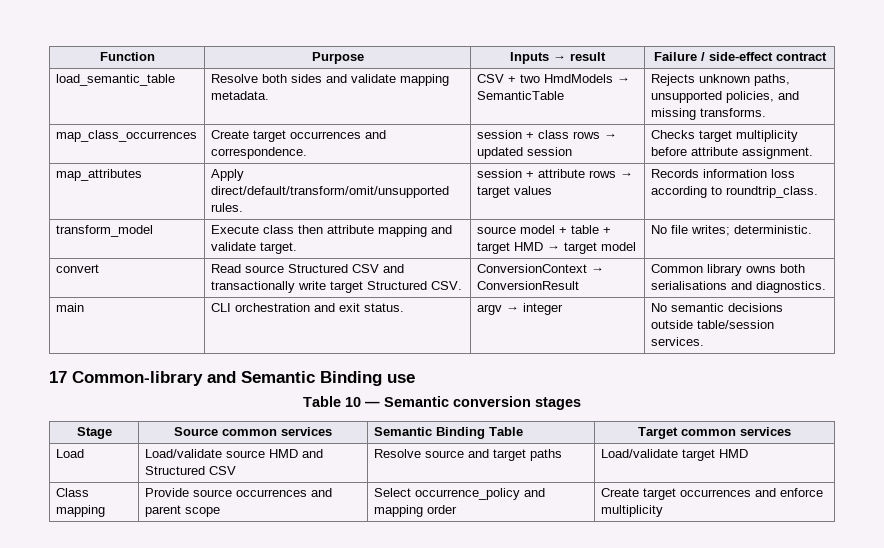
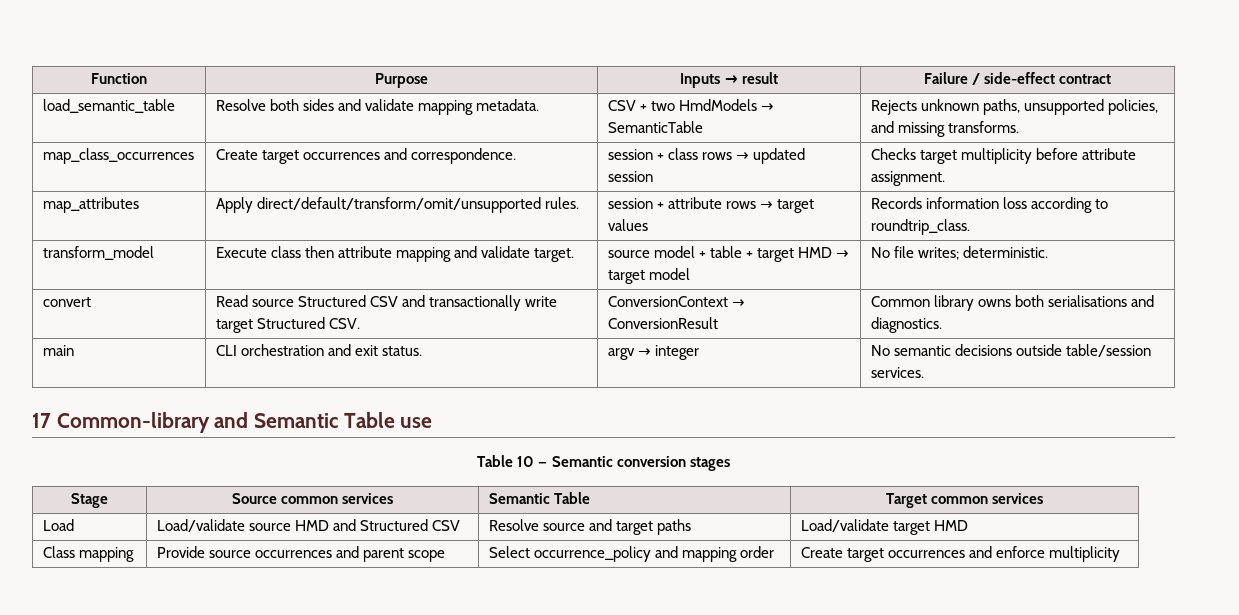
[320,371,382,386] Binding -> [343,412,395,428] Table
[435,427,485,439] Binding -> (550, 498) none

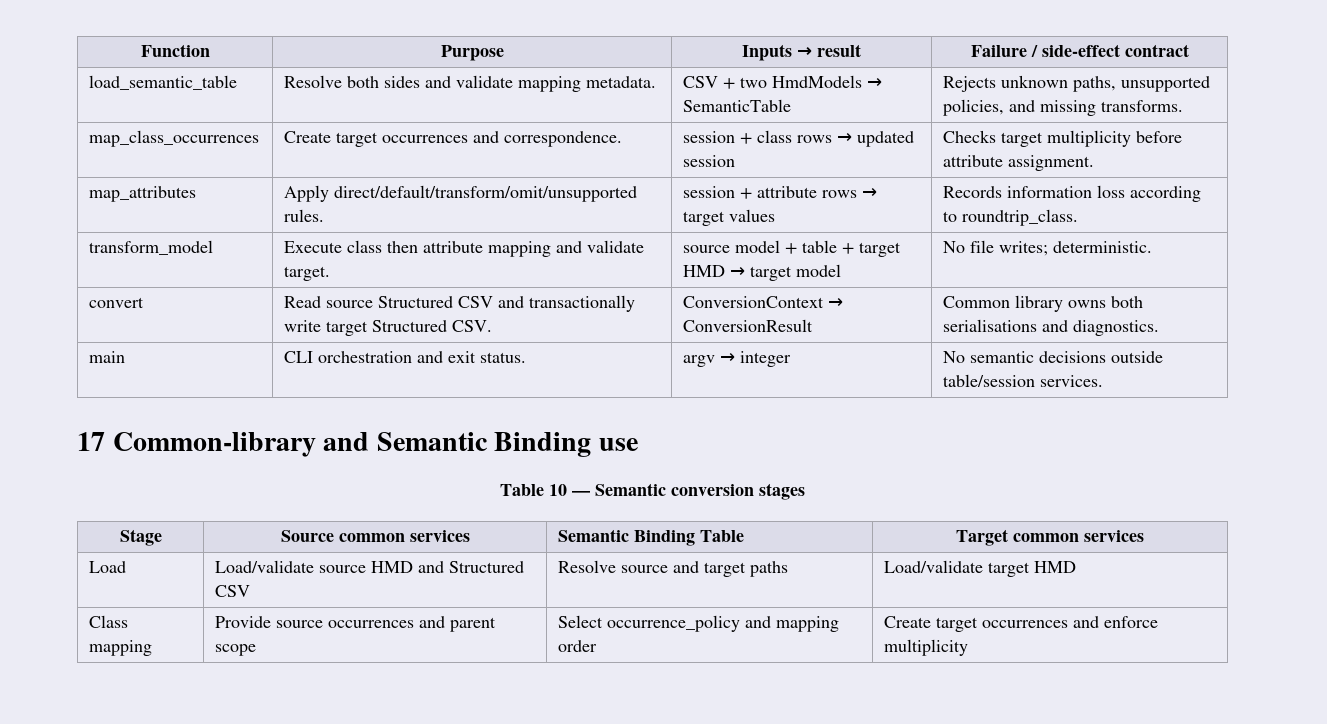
[343,412,395,428] Table -> [494,432,592,457] Binding
(550, 498) none -> [634,530,696,546] Binding

